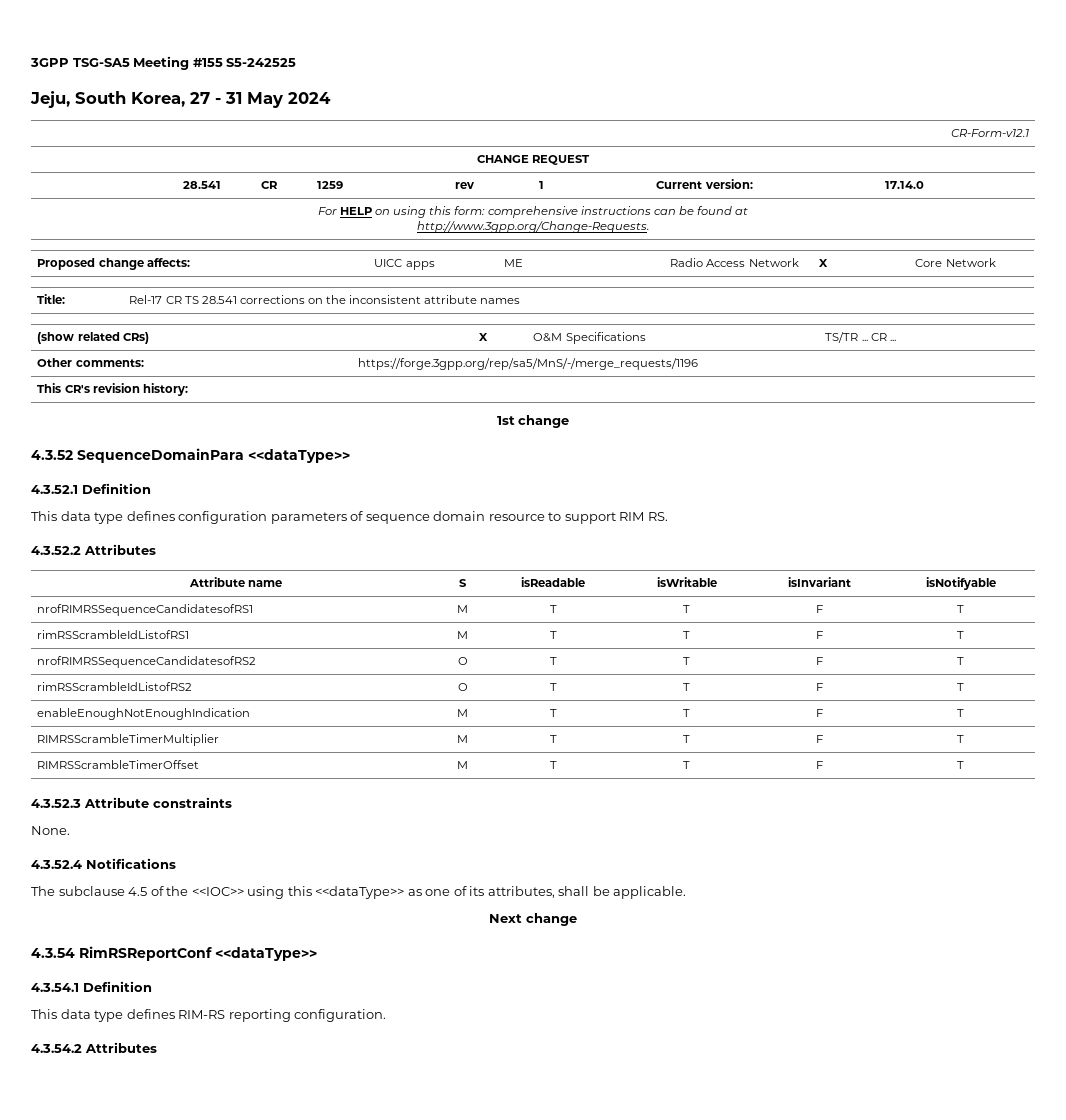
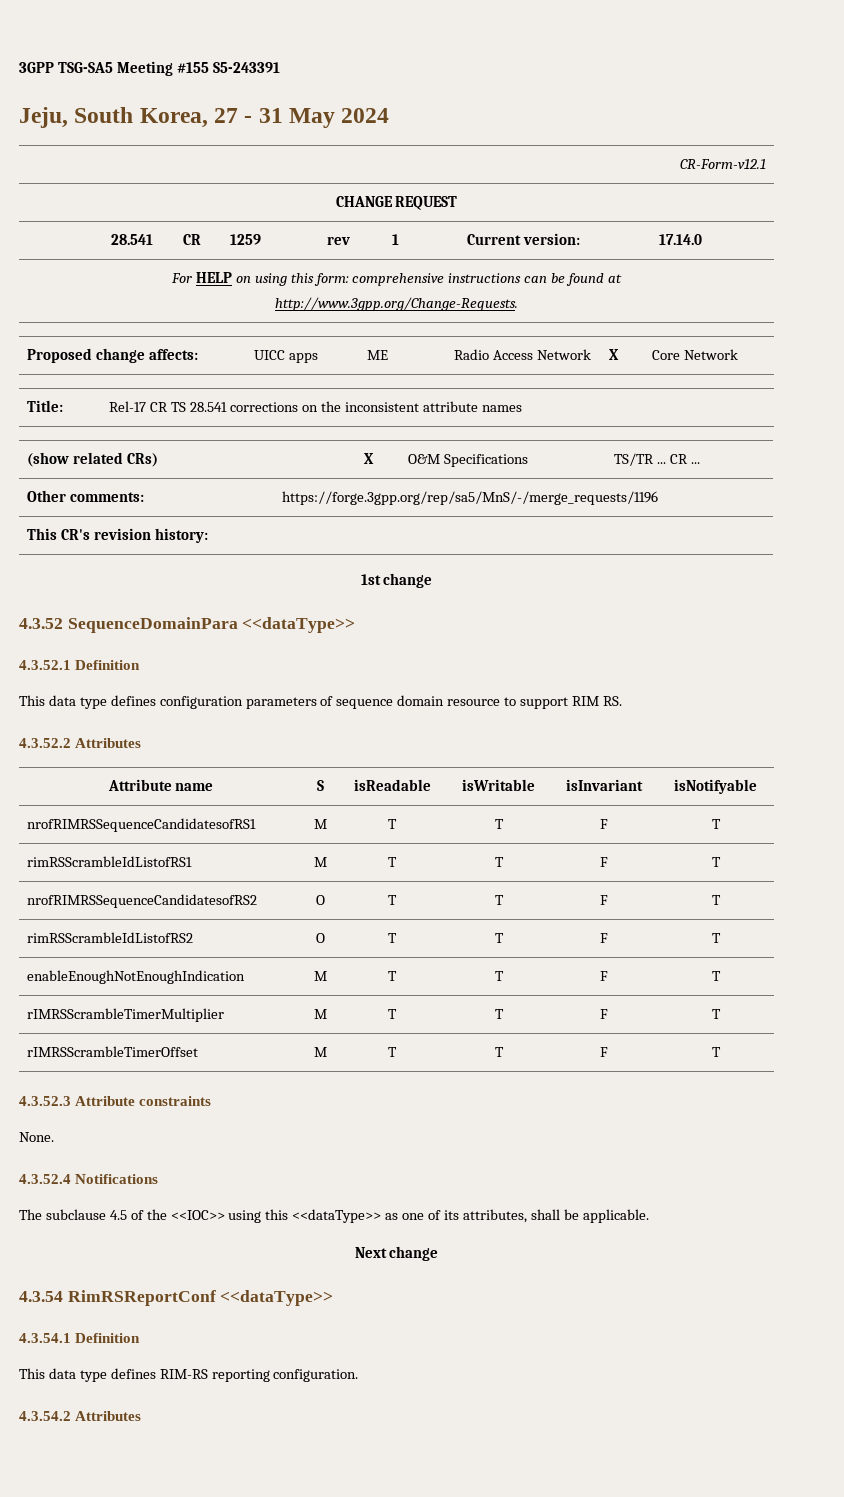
[226,58,297,67] S5-242525 -> [212,62,280,73] S5-243391
[37,734,220,746] [457,735,468,743] [549,735,557,743] [683,735,690,743] [815,735,823,743] [957,735,964,743] [37,760,200,769] RIMRSScrambleTimerMultiplier | M | T | T | F | T // RIMRSScrambleTimerOffset -> [27,1008,225,1022] [313,1009,327,1019] [388,1009,397,1019] [494,1009,504,1019] [600,1009,608,1019] [711,1009,721,1019] [27,1046,199,1057] rIMRSScrambleTimerMultiplier | M | T | T | F | T // rIMRSScrambleTimerOffset

